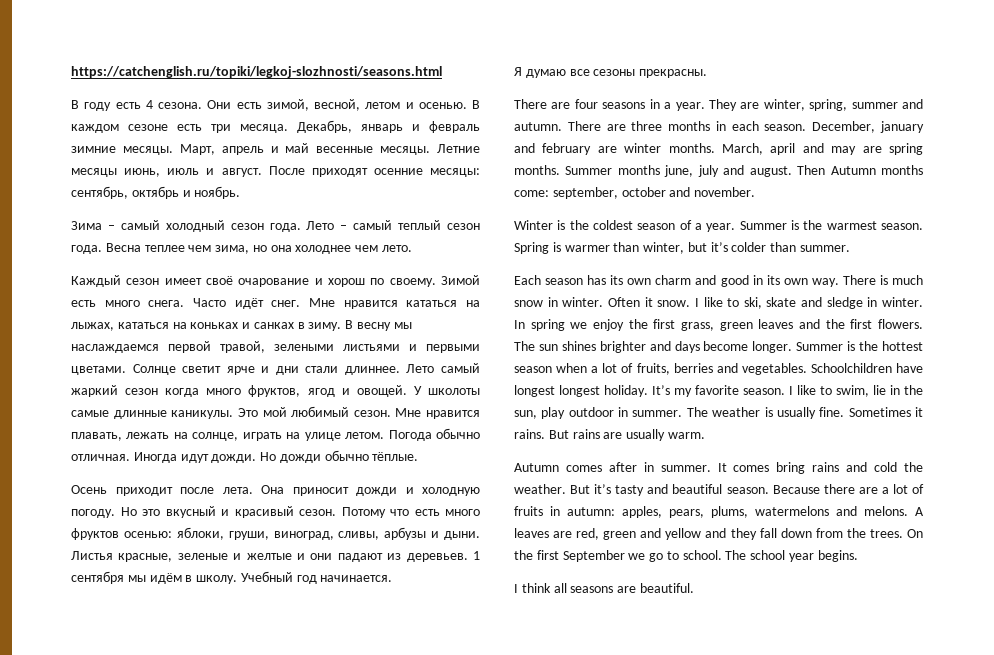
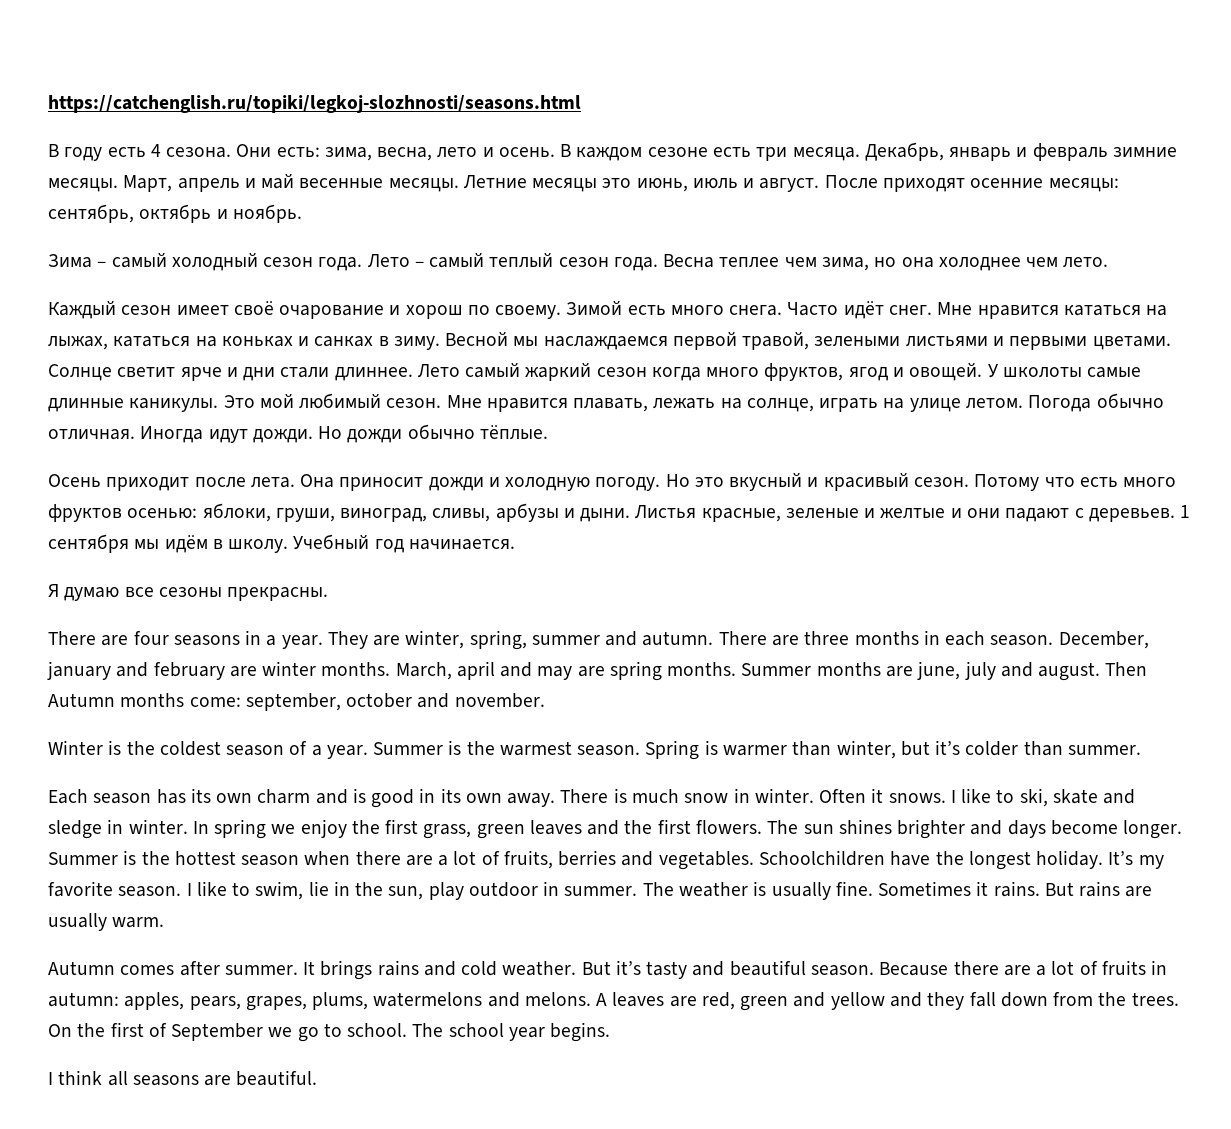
[236,99,467,111] есть зимой, весной, летом и осенью. -> [276,147,555,161] есть: зима, весна, лето и осень.
(117, 172) none -> [602,178,632,188] это
[345,320,392,331] В весну -> [445,331,509,346] Весной
[387,553,402,560] из -> [1074,508,1084,518] с
(660, 170) none -> [885,666,913,677] are
(717, 280) none -> [352,788,366,803] is
[811,278,839,287] way. -> [507,793,556,807] away.
[657,300,691,307] snow. -> [888,793,946,803] snows.
(588, 368) none -> [355,851,433,866] there are
[514,385,555,397] longest -> [935,851,964,865] the
[643,462,654,472] in -> (220, 968) none
[733,462,806,474] comes bring -> [320,960,373,980] brings
[903,462,923,472] the -> (498, 968) none
(704, 513) none -> [245,996,307,1011] grapes,
(559, 555) none -> [148,1023,167,1037] of

